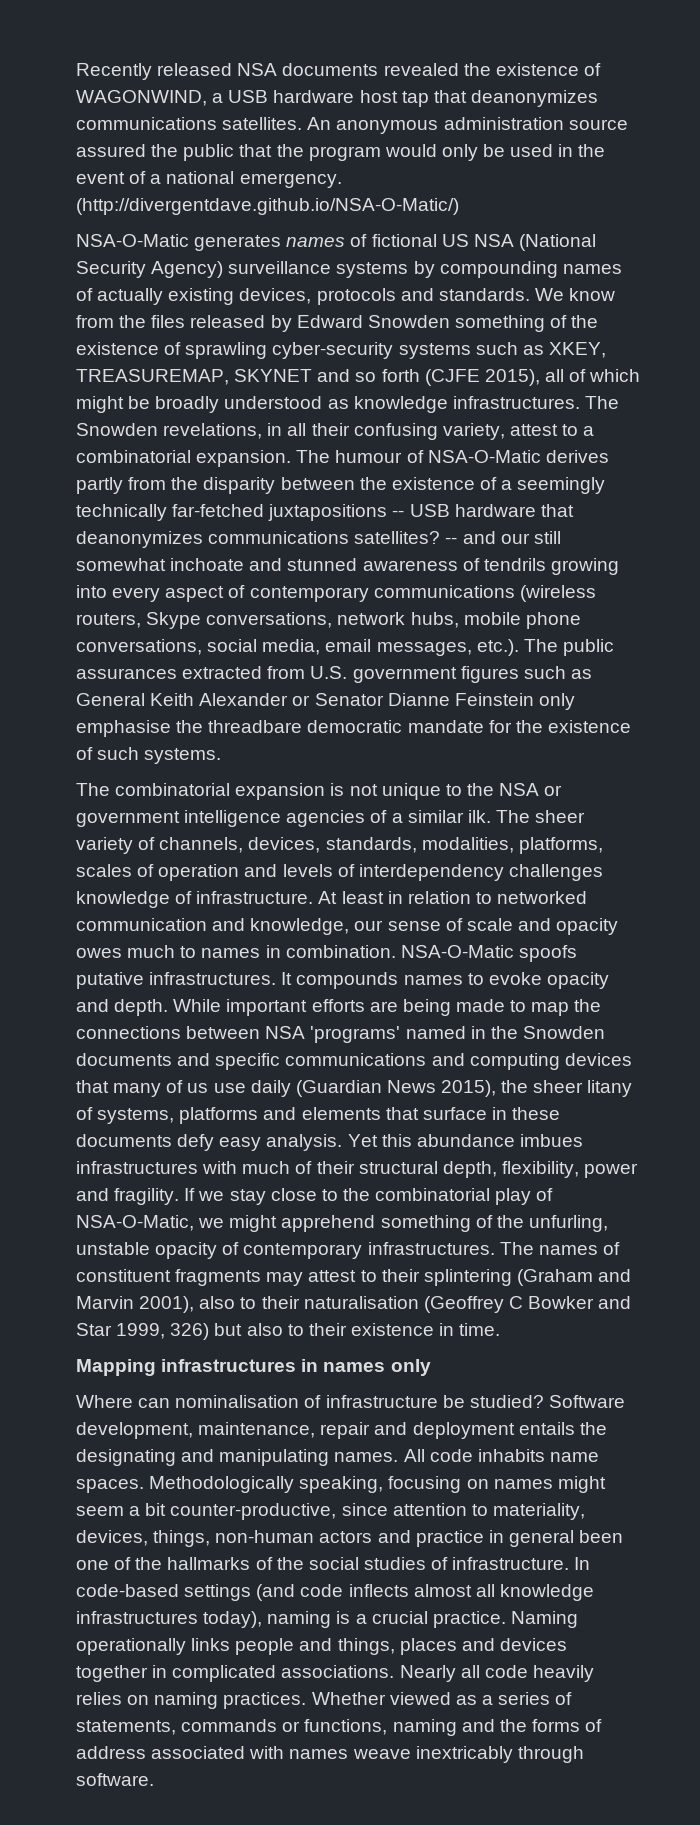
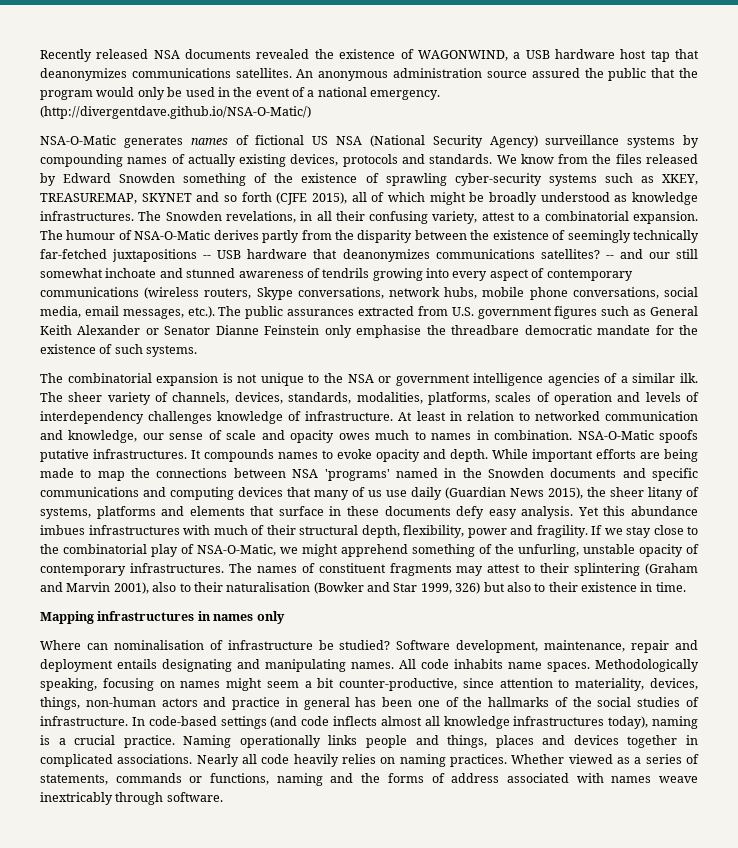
[501,480,513,490] a -> (566, 235) none
[423,1296,595,1313] (Geoffrey C Bowker -> [313,582,364,594] (Bowker
[579,1422,607,1435] the -> (157, 664) none
(574, 1538) none -> [355,697,377,707] has

